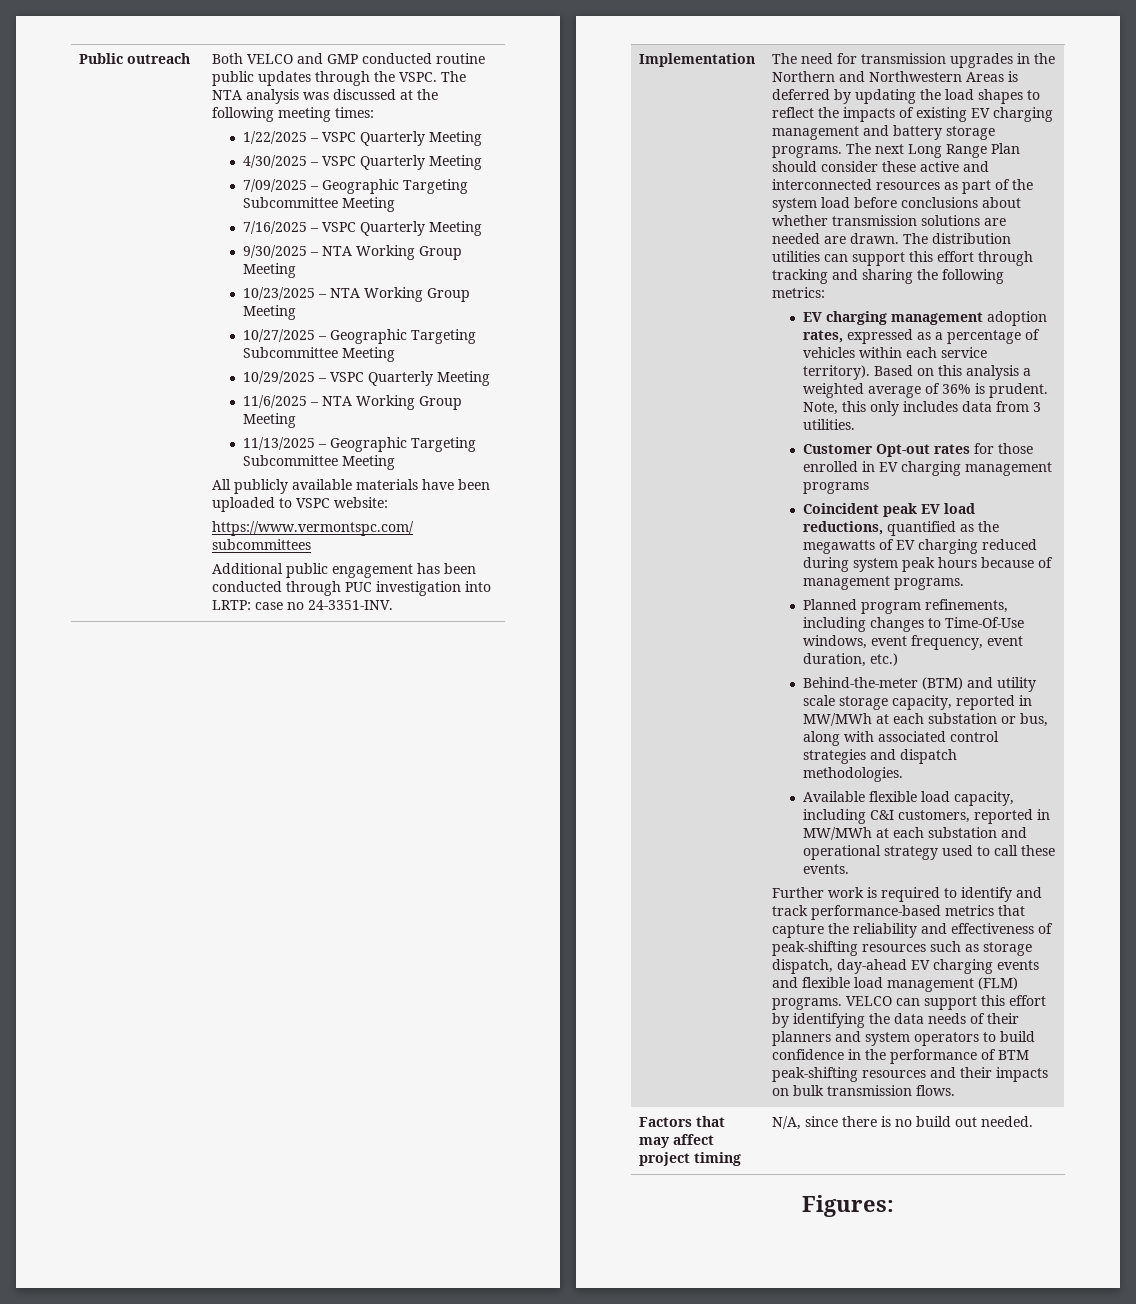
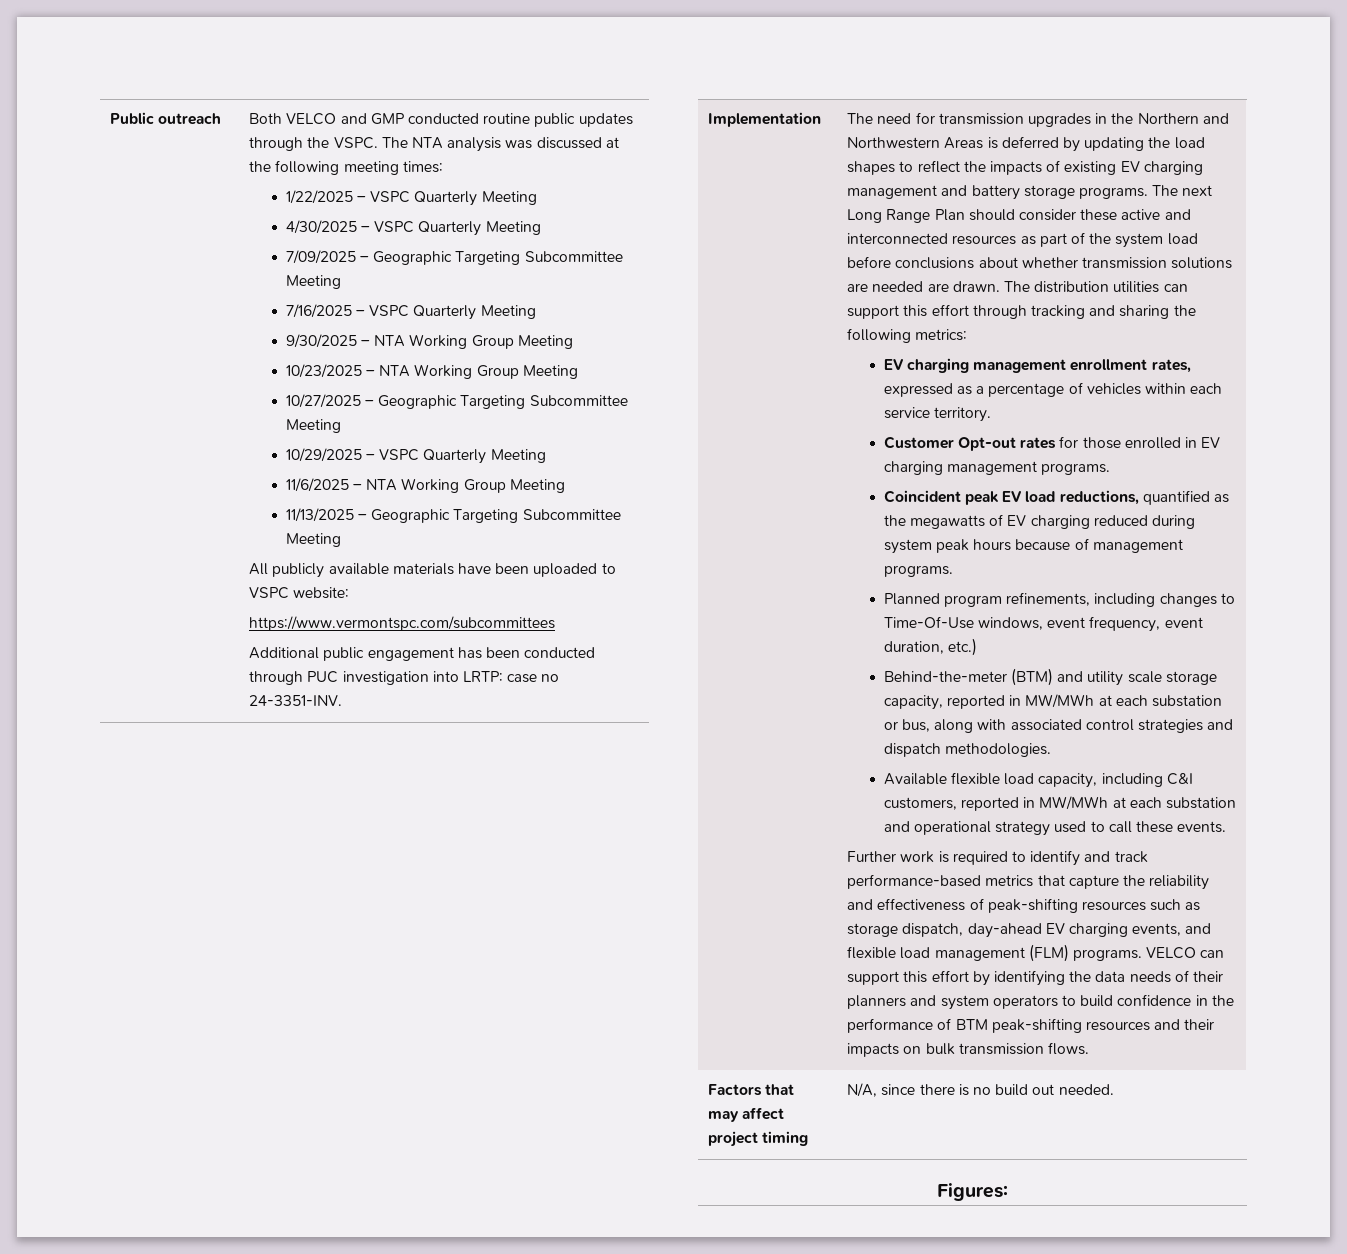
[986,311,1047,326] adoption -> [1070,359,1148,371] enrollment
[802,365,1031,380] [802,383,1048,398] [802,401,1041,416] [802,419,855,430] territory). Based on this analysis a weighted average of 36% is prudent. Note, this only includes data from 3 utilities. -> [934,407,992,422] territory.
[802,482,869,494] programs -> [1041,463,1111,475] programs.
[996,960,1039,970] events -> [1132,923,1182,936] events,

